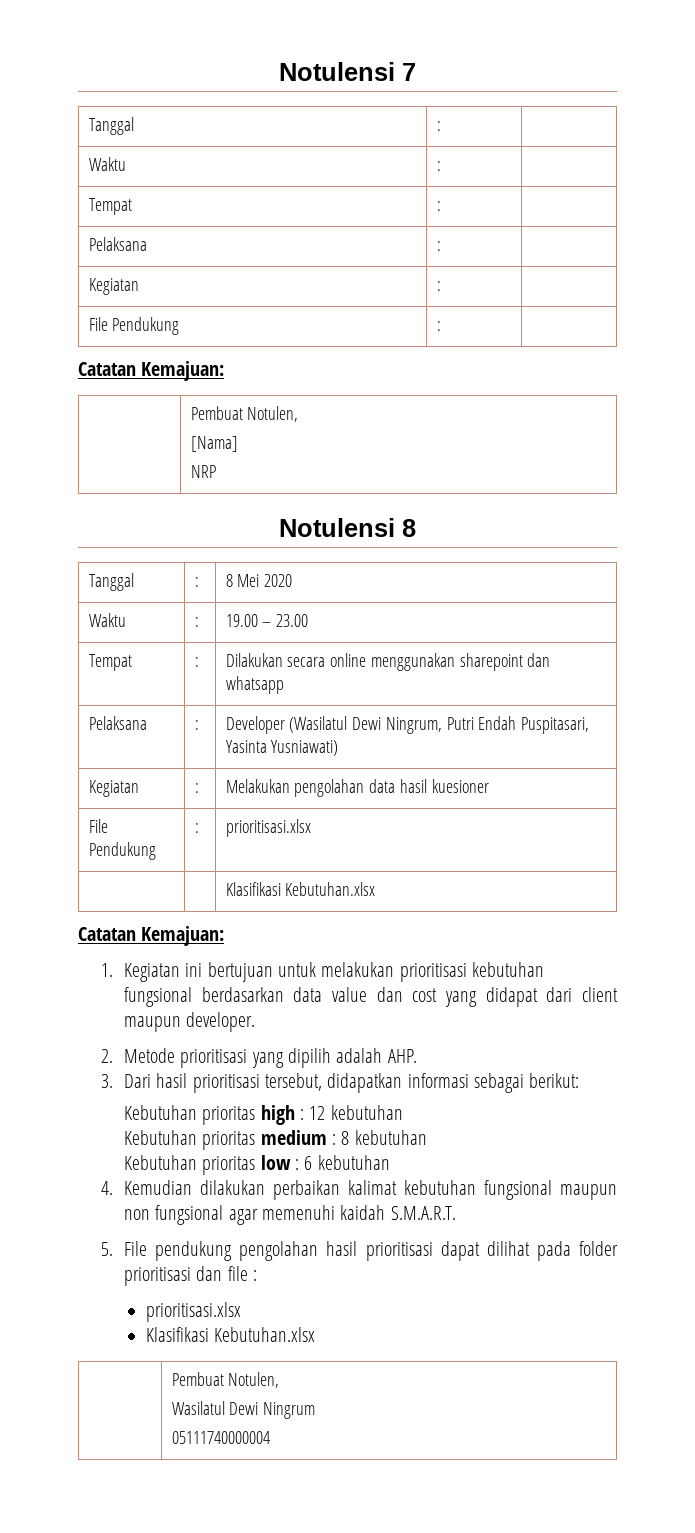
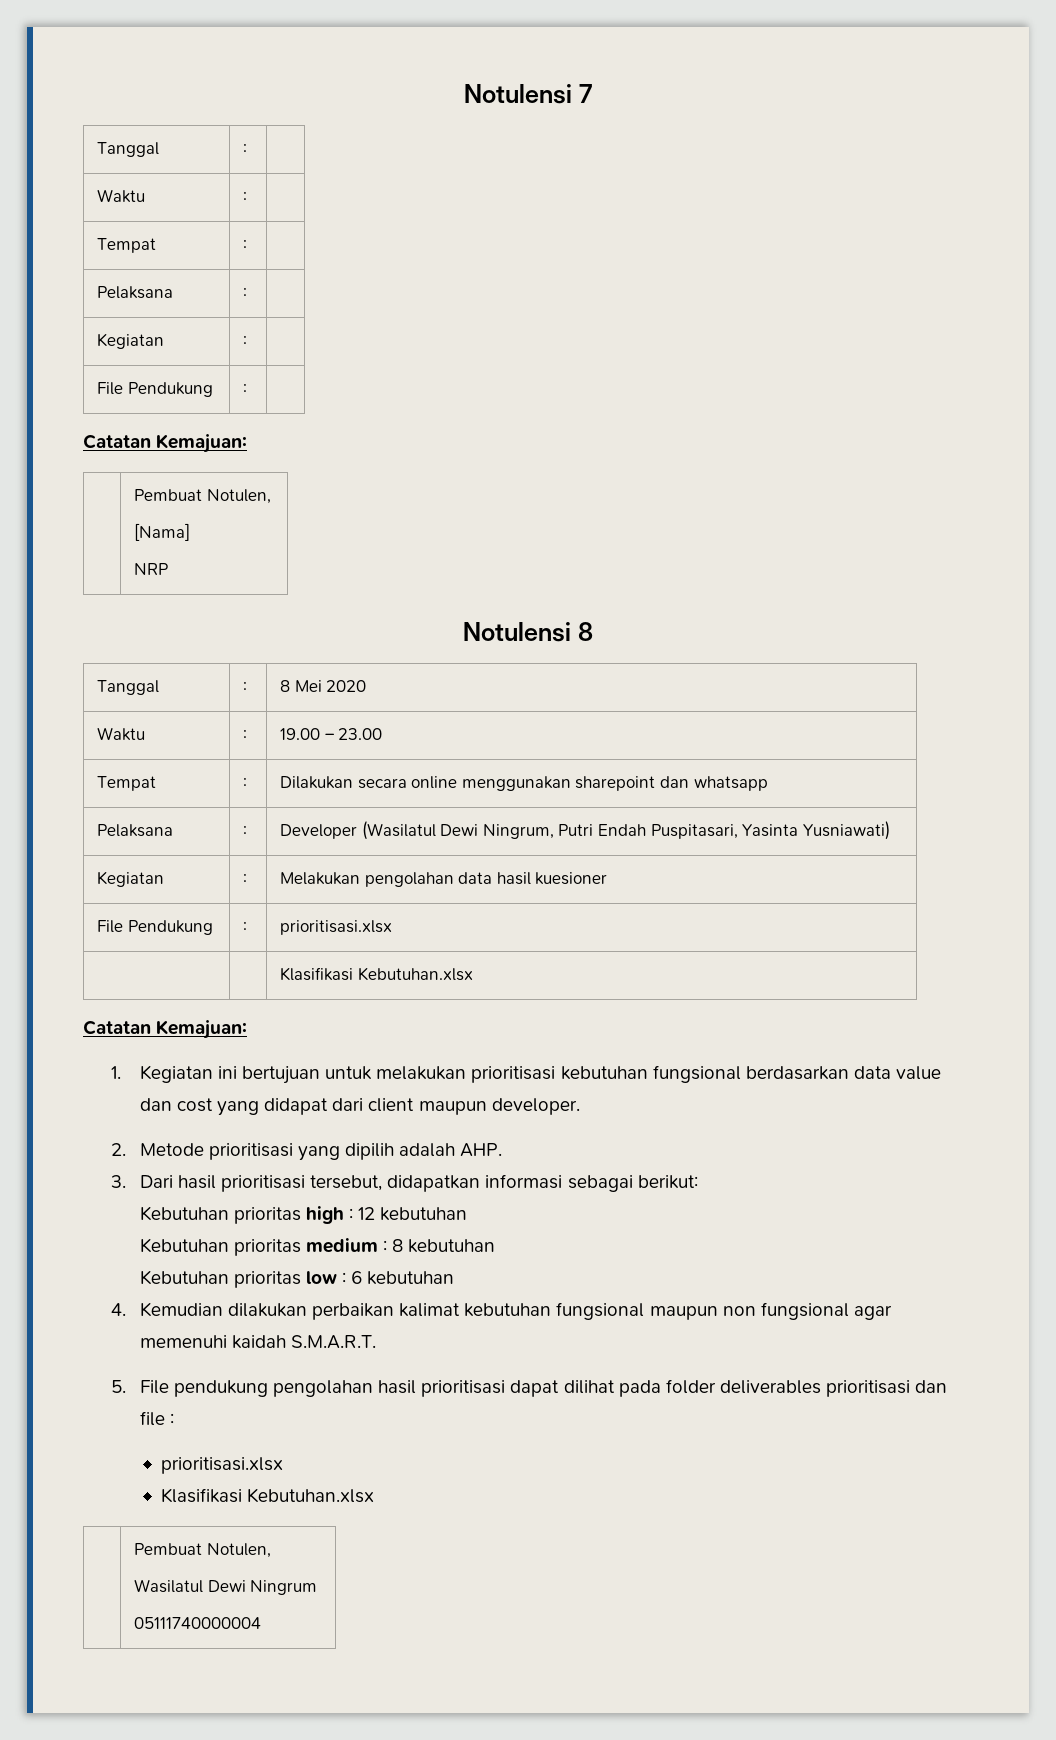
(618, 1248) none -> [719,1380,821,1394] deliverables

